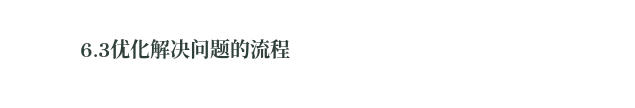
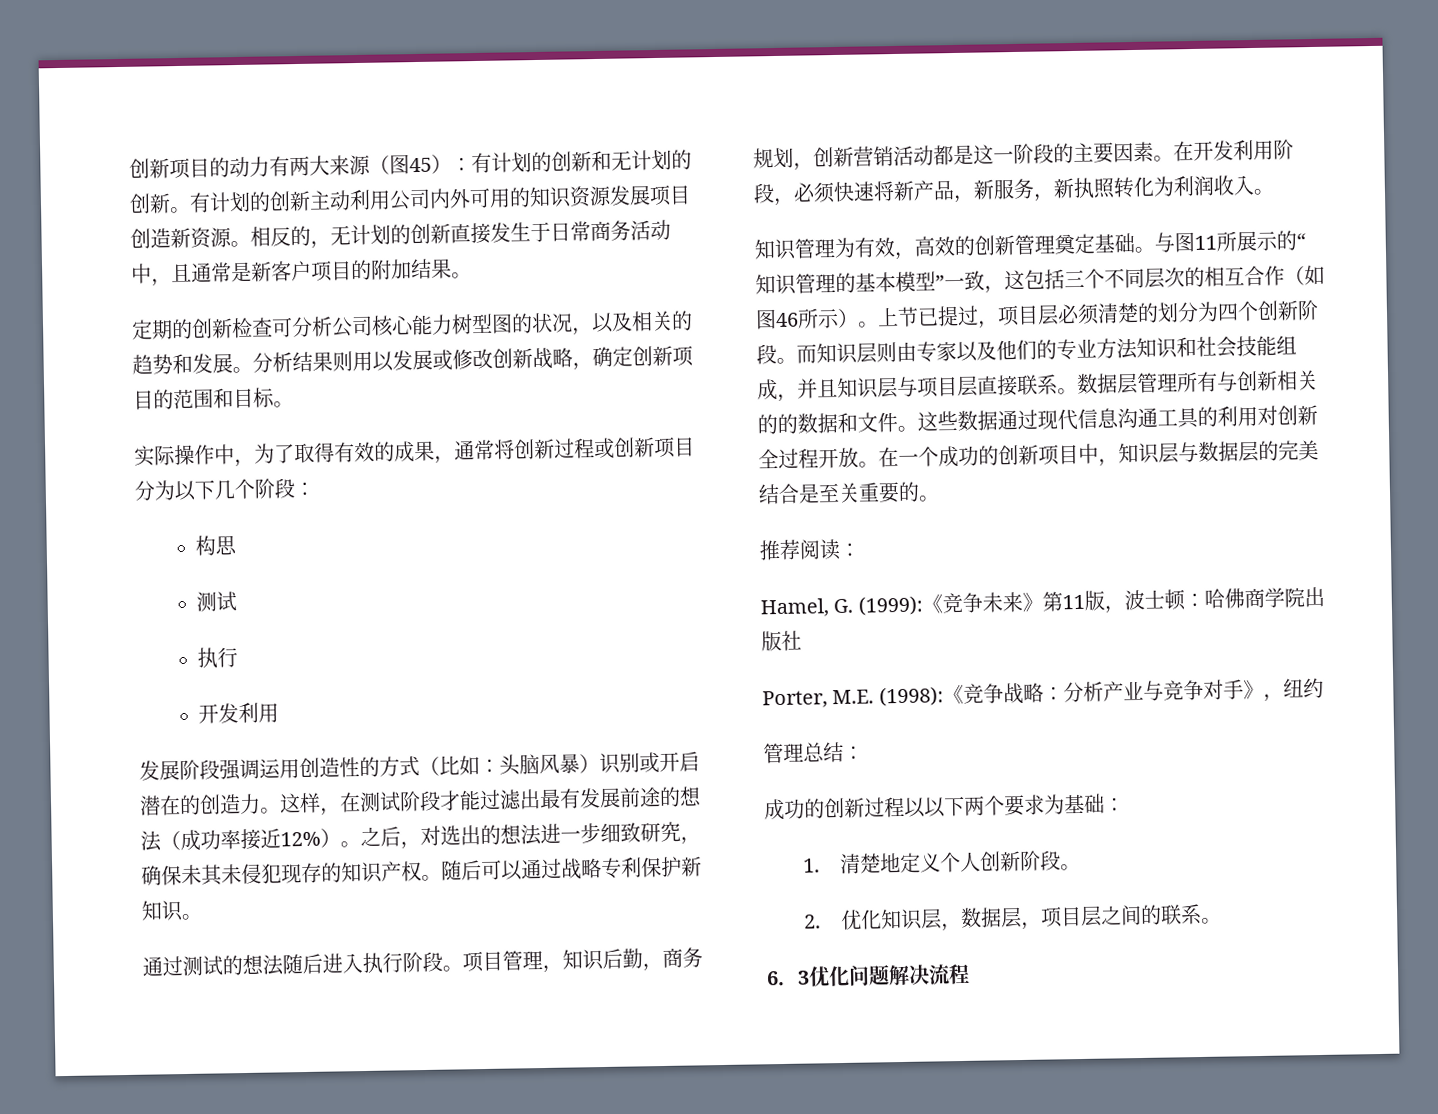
[80,38,250,59] 6.3优化解决问题的 -> [129,149,692,180] [129,184,691,214] [130,219,671,249] [131,258,472,287] [131,310,693,340] [132,345,694,375] [133,387,294,410] [134,436,695,468] [134,478,315,502] [194,535,237,556] [195,591,237,612] [196,647,238,669] [197,702,279,724] [139,751,700,781] [139,786,702,816] [140,821,701,852] [141,856,702,886] [141,900,203,922] [142,947,703,977] [753,139,1294,171] [753,174,1275,207] [754,230,1306,261] [755,264,1325,296] [755,299,1319,330] [756,335,1297,365] [757,369,1318,402] [757,404,1318,435] [758,439,1319,469] [758,481,940,505] [759,538,861,561] [760,586,1325,618] [761,630,802,652] [762,677,1324,709] [763,741,864,764] [764,793,1125,821] [802,850,1082,875] [803,903,1223,932] [766,964,930,987] 创新项目的动力有两大来源（图45）：有计划的创新和无计划的创新。有计划的创新主动利用公司内外可用的知识资源发展项目创造新资源。相反的，无计划的创新直接发生于日常商务活动中，且通常是新客户项目的附加结果。 // 定期的创新检查可分析公司核心能力树型图的状况，以及相关的趋势和发展。分析结果则用以发展或修改创新战略，确定创新项目的范围和目标。 // 实际操作中，为了取得有效的成果，通常将创新过程或创新项目分为以下几个阶段： // 构思 // 测试 // 执行 // 开发利用 // 发展阶段强调运用创造性的方式（比如：头脑风暴）识别或开启潜在的创造力。这样，在测试阶段才能过滤出最有发展前途的想法（成功率接近12%）。之后，对选出的想法进一步细致研究，确保未其未侵犯现存的知识产权。随后可以通过战略专利保护新知识。 // 通过测试的想法随后进入执行阶段。项目管理，知识后勤，商务规划，创新营销活动都是这一阶段的主要因素。在开发利用阶段，必须快速将新产品，新服务，新执照转化为利润收入。 // 知识管理为有效，高效的创新管理奠定基础。与图11所展示的“知识管理的基本模型”一致，这包括三个不同层次的相互合作（如图46所示）。上节已提过，项目层必须清楚的划分为四个创新阶段。而知识层则由专家以及他们的专业方法知识和社会技能组成，并且知识层与项目层直接联系。数据层管理所有与创新相关的的数据和文件。这些数据通过现代信息沟通工具的利用对创新全过程开放。在一个成功的创新项目中，知识层与数据层的完美结合是至关重要的。 // 推荐阅读： // Hamel, G. (1999):《竞争未来》第11版，波士顿：哈佛商学院出版社 // Porter, M.E. (1998):《竞争战略：分析产业与竞争对手》，纽约 // 管理总结： // 成功的创新过程以以下两个要求为基础： // 1.清楚地定义个人创新阶段。 // 2.优化知识层，数据层，项目层之间的联系。 // 6．3优化问题解决

